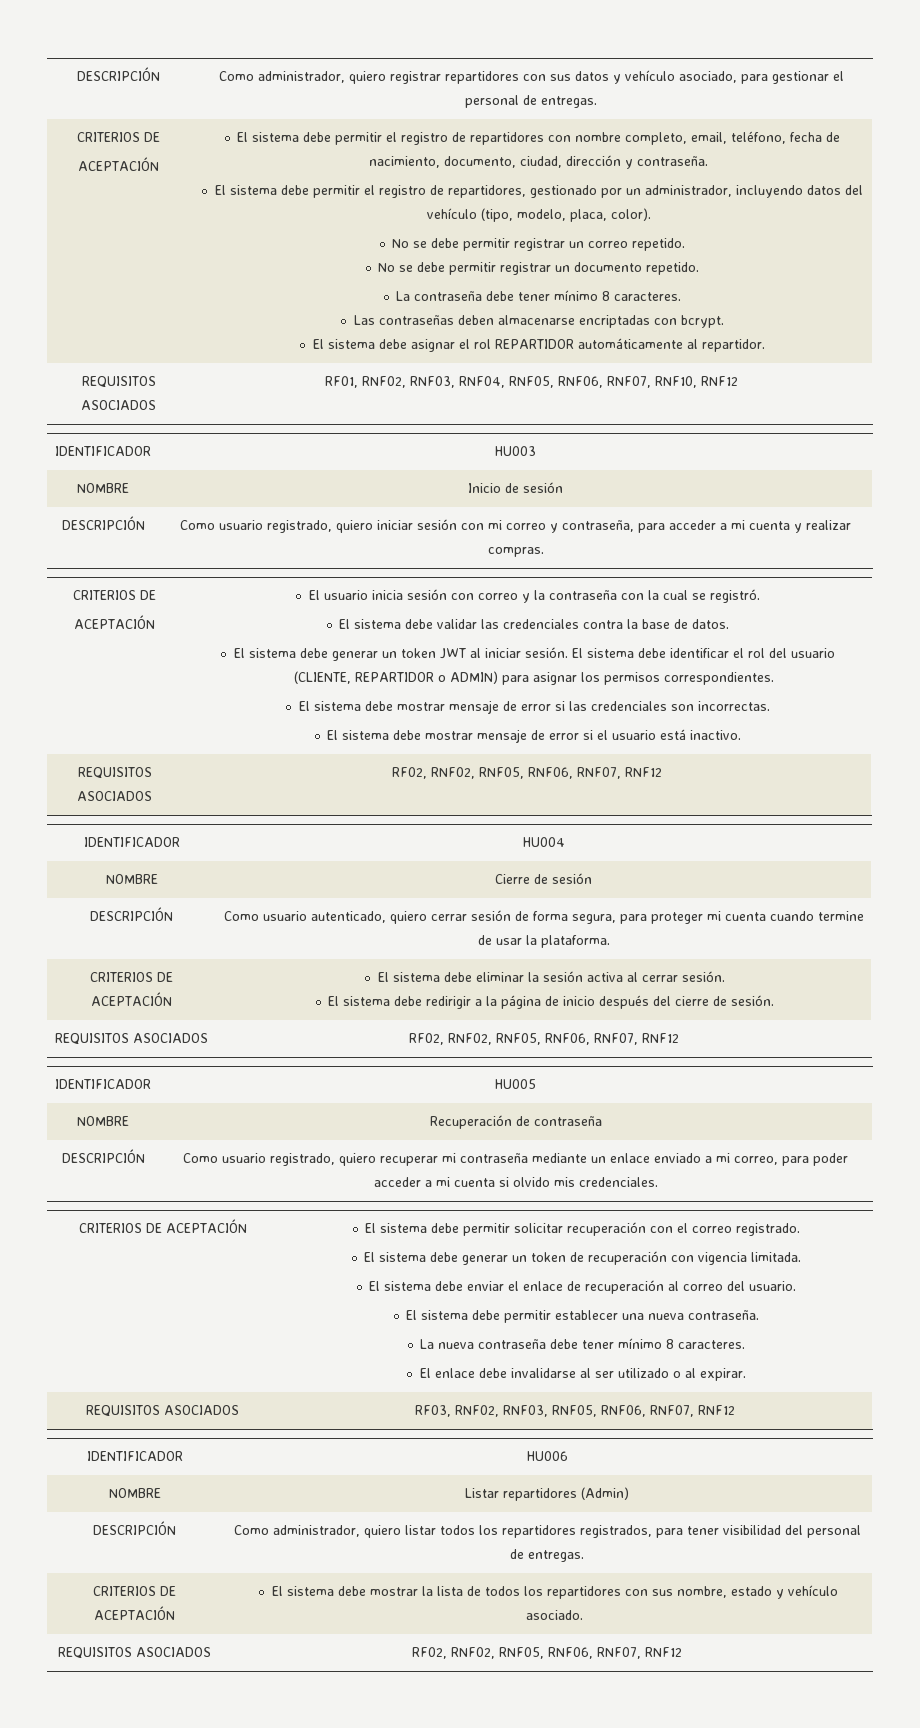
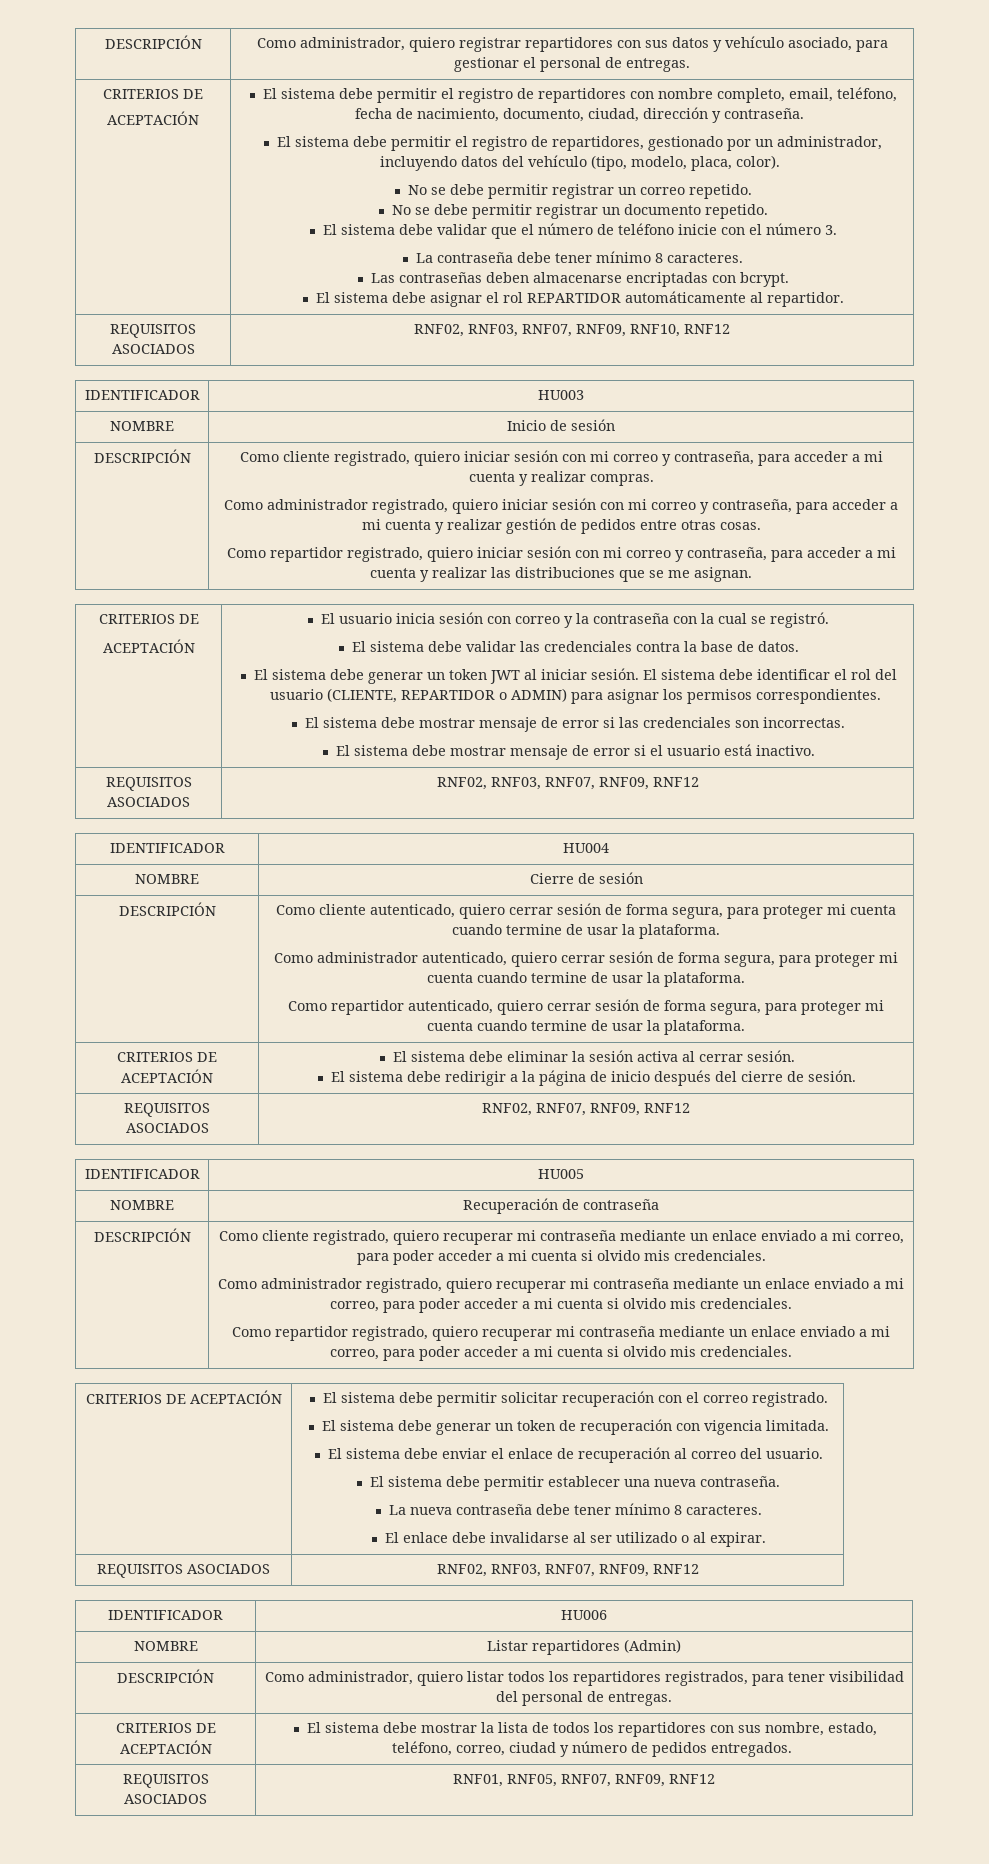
(700, 268) none -> [322,223,837,239] // El sistema debe validar que el número de teléfono inicie con el número 3.
[324,376,651,388] RF01, RNF02, RNF03, RNF04, RNF05, RNF06, RNF07, -> [414,324,626,337] RNF02, RNF03, RNF07, RNF09,
[219,520,263,530] usuario -> [282,451,330,462] cliente
(544, 552) none -> [224,498,898,514] [361,518,761,534] [226,546,896,562] [370,567,752,582] // Como administrador registrado, quiero iniciar sesión con mi correo y contraseña, para acceder a mi cuenta y realizar gestión de pedidos entre otras cosas. // Como repartidor registrado, quiero iniciar sesión con mi correo y contraseña, para acceder a mi cuenta y realizar las distribuciones que se me asignan.
[391,767,621,779] RF02, RNF02, RNF05, RNF06, RNF07, -> [436,777,649,790] RNF02, RNF03, RNF07, RNF09,
[262,911,307,921] usuario -> [319,903,896,919] [452,924,720,939] [274,951,898,967] [427,972,745,987] [288,1000,404,1015] cliente autenticado, quiero cerrar sesión de forma segura, para proteger mi cuenta cuando termine de usar la plataforma. // Como administrador autenticado, quiero cerrar sesión de forma segura, para proteger mi cuenta cuando termine de usar la plataforma. // Como repartidor
[408,1033,638,1045] RF02, RNF02, RNF05, RNF06, RNF07, -> [482,1103,640,1116] RNF02, RNF07, RNF09,
[222,1153,266,1163] usuario -> [261,1230,904,1245] [356,1250,766,1265] [218,1278,904,1293] [330,1298,792,1313] [232,1326,348,1341] cliente registrado, quiero recuperar mi contraseña mediante un enlace enviado a mi correo, para poder acceder a mi cuenta si olvido mis credenciales. // Como administrador registrado, quiero recuperar mi contraseña mediante un enlace enviado a mi correo, para poder acceder a mi cuenta si olvido mis credenciales. // Como repartidor
[415,1405,694,1417] RF03, RNF02, RNF03, RNF05, RNF06, RNF07, -> [436,1564,649,1577] RNF02, RNF03, RNF07, RNF09,
[730,1585,838,1599] [526,1610,584,1620] [57,1647,211,1659] [412,1647,641,1659] estado y vehículo asociado. // REQUISITOS ASOCIADOS | RF02, RNF02, RNF05, RNF06, RNF07, -> [827,1722,877,1736] [391,1741,792,1757] [122,1774,209,1788] [124,1794,207,1804] [453,1774,665,1787] estado, teléfono, correo, ciudad y número de pedidos entregados. // REQUISITOS ASOCIADOS | RNF01, RNF05, RNF07, RNF09,

